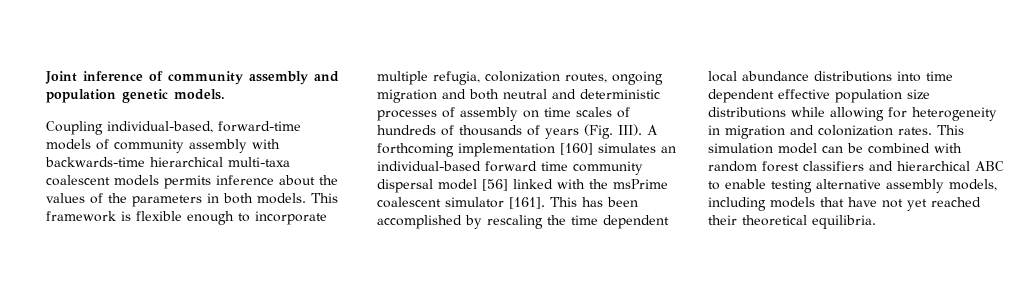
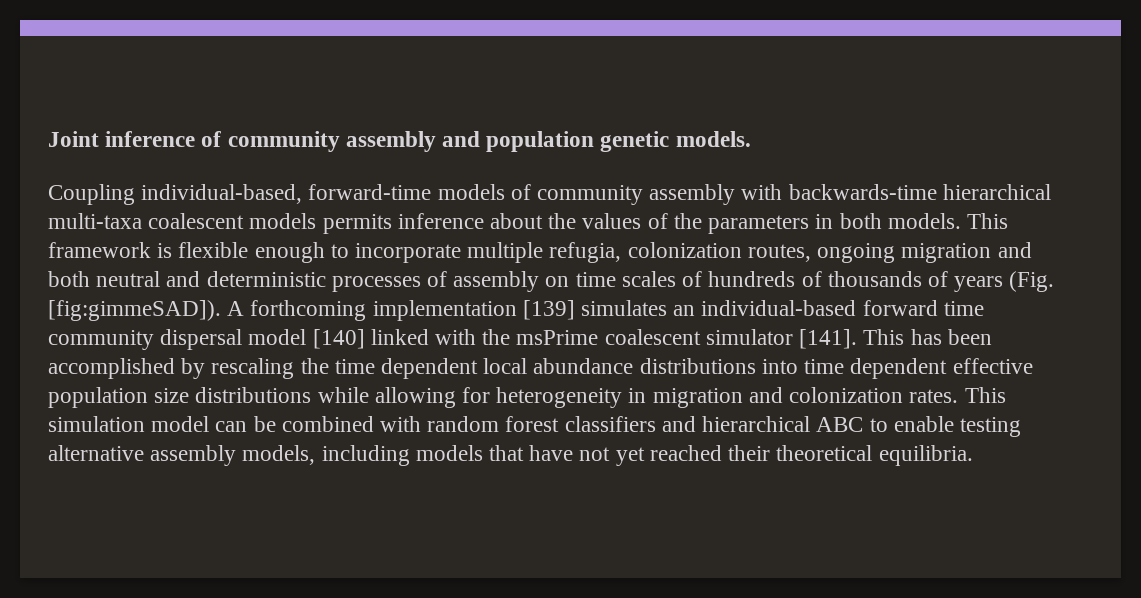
[618,124,642,136] III). -> [48,300,221,321] [fig:gimmeSAD]).
[560,143,593,155] [160] -> [522,300,575,320] [139]
[482,179,508,191] [56] -> [312,329,365,349] [140]
[509,197,545,209] [161]. -> [799,329,858,349] [141].

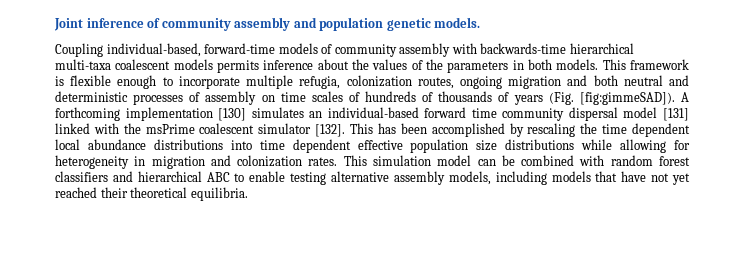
[522,300,575,320] [139] -> [218,108,247,121] [130]
[312,329,365,349] [140] -> [662,108,689,121] [131]
[799,329,858,349] [141]. -> [315,124,346,137] [132].

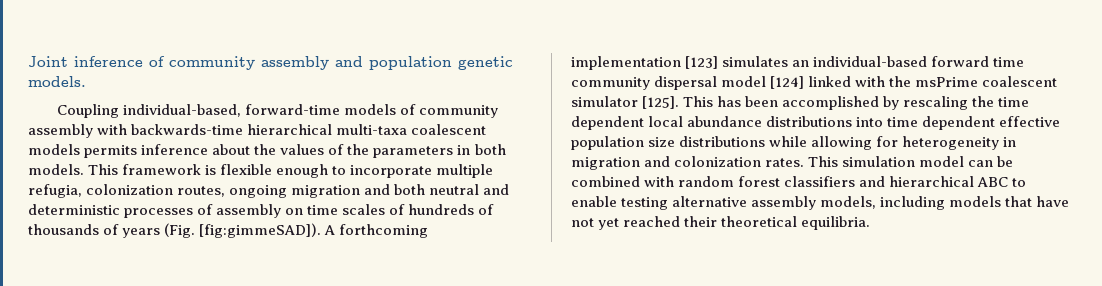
[218,108,247,121] [130] -> [685,56,719,69] [123]
[662,108,689,121] [131] -> [770,76,805,89] [124]
[315,124,346,137] [132]. -> [642,96,680,109] [125].

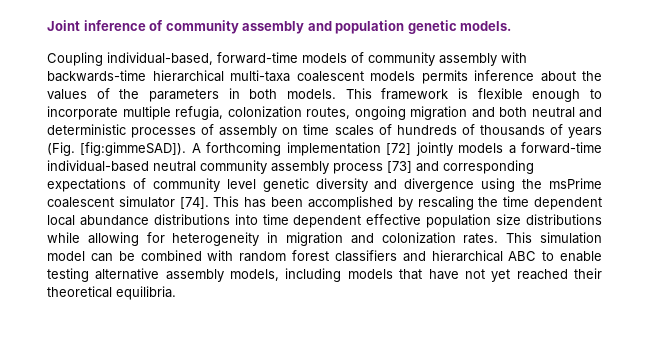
[685,56,1025,69] [571,76,886,90] [123] simulates an individual-based forward time community dispersal model [124] linked with -> [386,142,603,156] [47,160,534,174] [47,178,516,192] [72] jointly models a forward-time individual-based neutral community assembly process [73] and corresponding expectations of community level genetic diversity and divergence using
[642,96,680,109] [125]. -> [179,197,209,209] [74].

